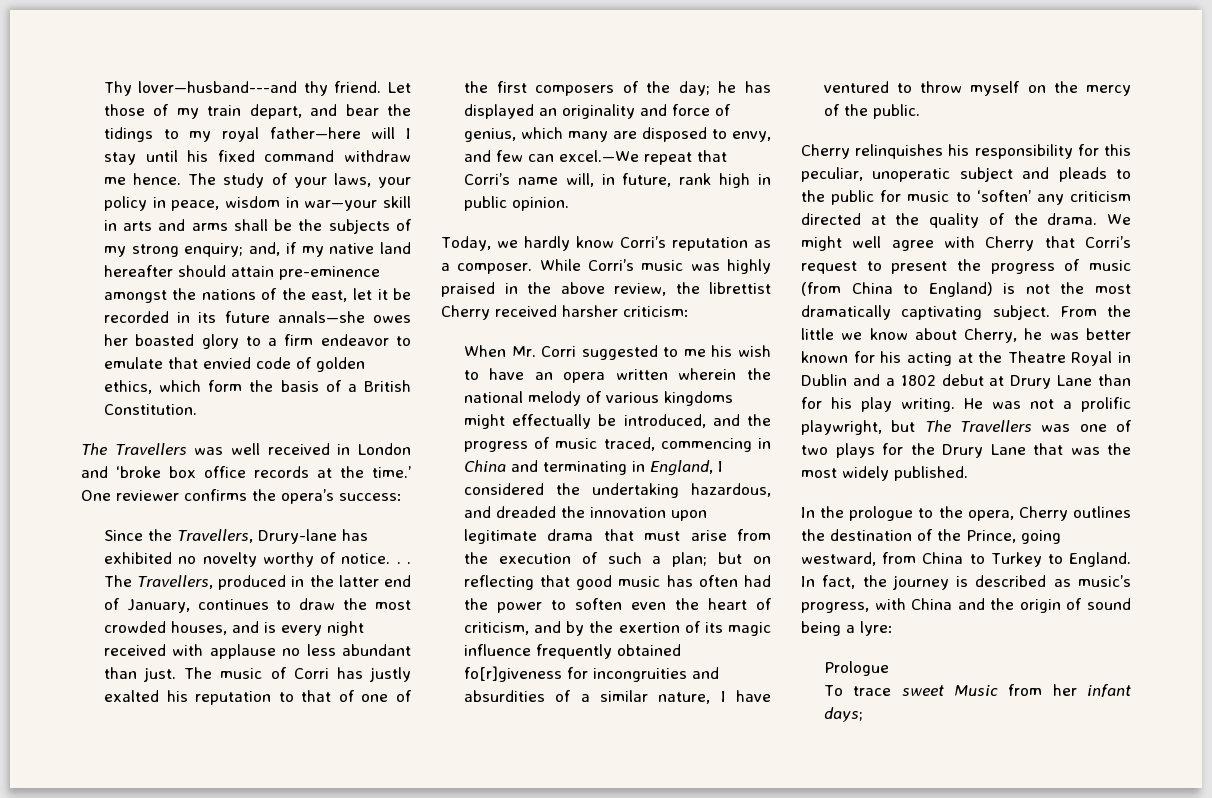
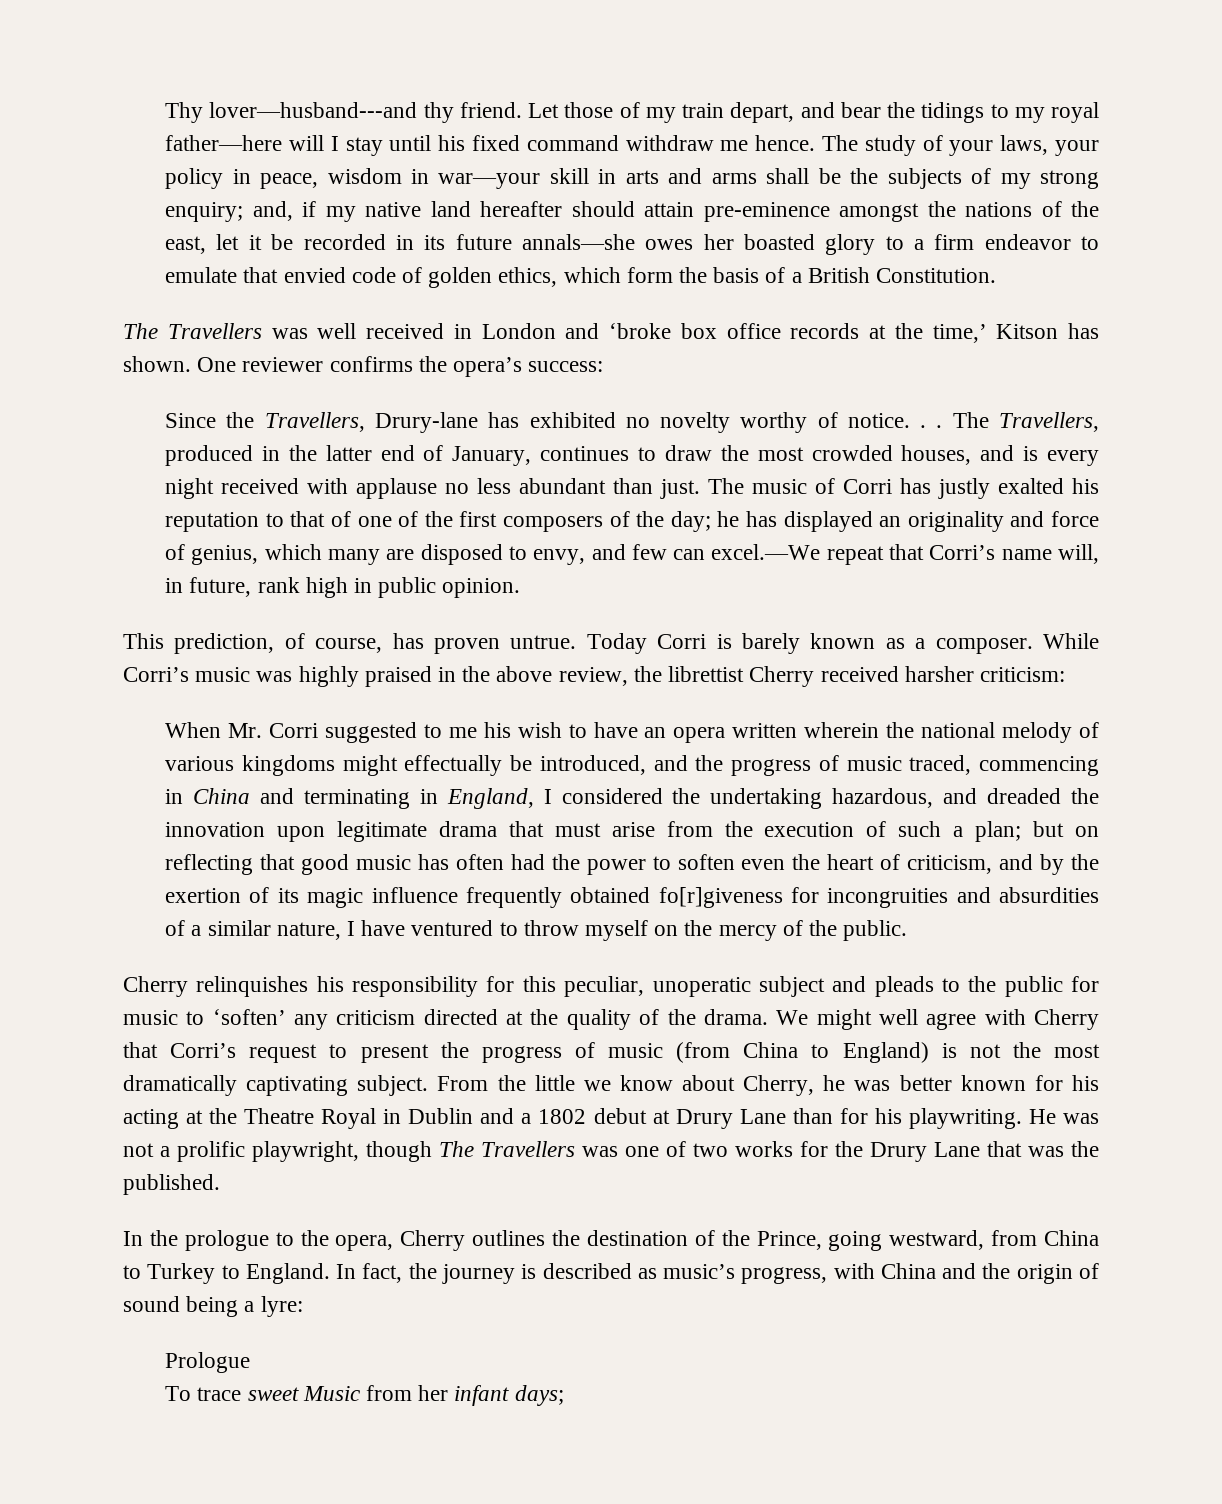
[372,466,412,478] time.’ -> [932,323,1099,343] [123,356,191,372] time,’ Kitson has shown.
[441,236,748,251] Today, we hardly know Corri’s reputation -> [123,633,876,654] This prediction, of course, has proven untrue. Today Corri is barely known
[861,397,955,412] play writing. -> [908,1108,1022,1129] playwriting.
[891,420,916,432] but -> [366,1141,432,1162] though
[835,443,875,458] plays -> [735,1141,793,1157] works
[801,466,889,481] most widely -> (1099, 1149) none

